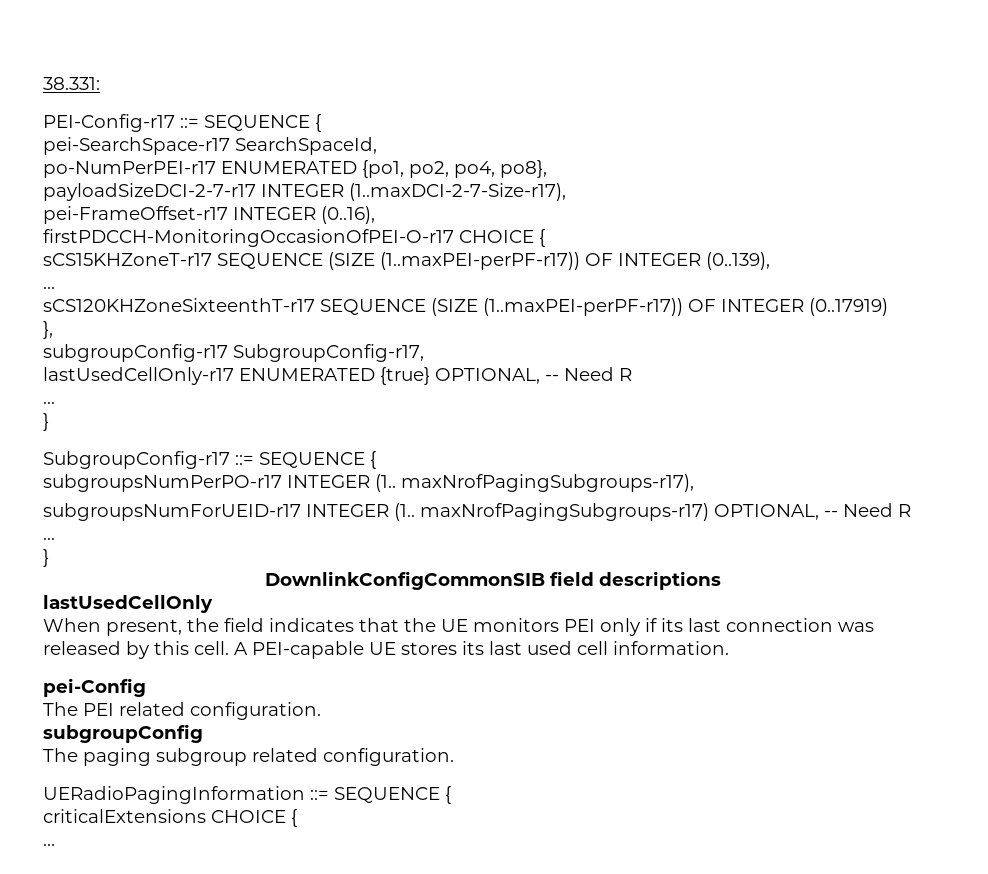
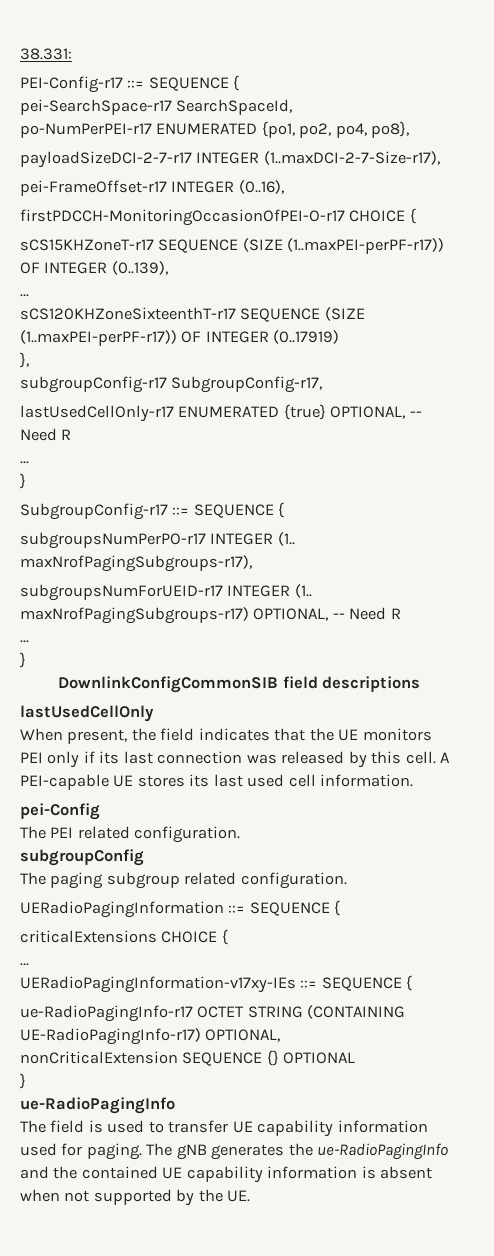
(55, 844) none -> [20,975,413,993] [20,1005,406,1022] [20,1028,281,1045] [20,1050,356,1066] [20,1073,26,1089] [20,1097,175,1114] [20,1120,428,1137] [20,1143,449,1160] [20,1166,433,1183] [20,1189,251,1206] // UERadioPagingInformation-v17xy-IEs ::= SEQUENCE { // ue-RadioPagingInfo-r17 OCTET STRING (CONTAINING UE-RadioPagingInfo-r17) OPTIONAL, // nonCriticalExtension SEQUENCE {} OPTIONAL // } // ue-RadioPagingInfo // The field is used to transfer UE capability information used for paging. The gNB generates the ue-RadioPagingInfo and the contained UE capability information is absent when not supported by the UE.

